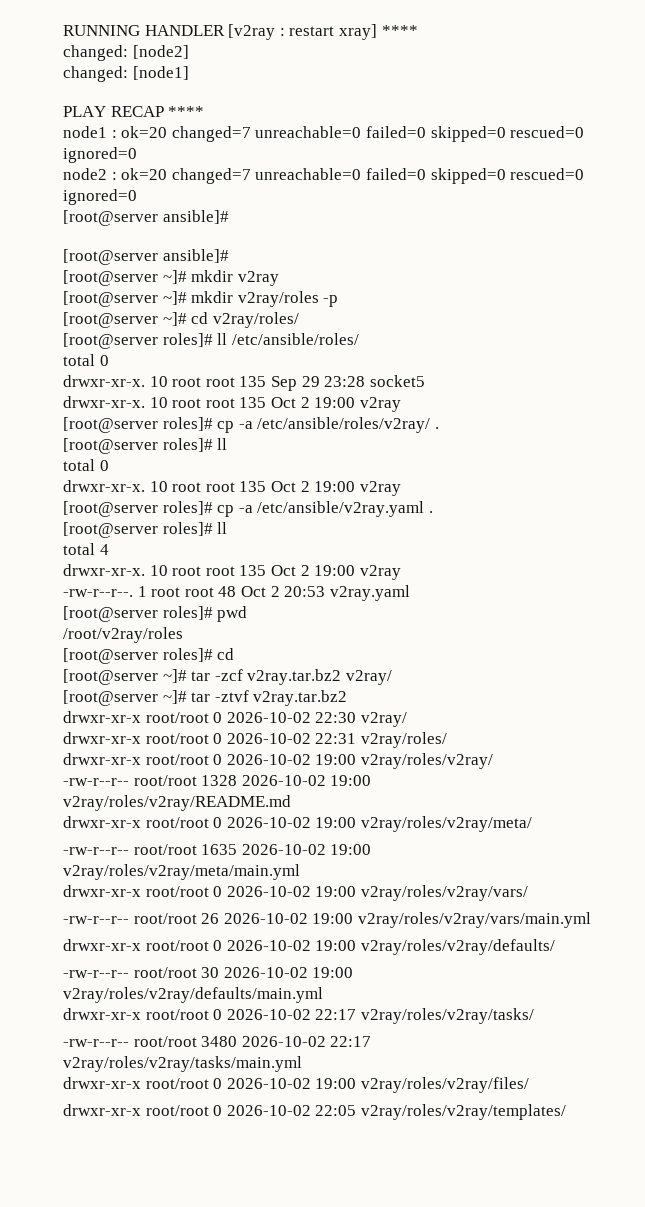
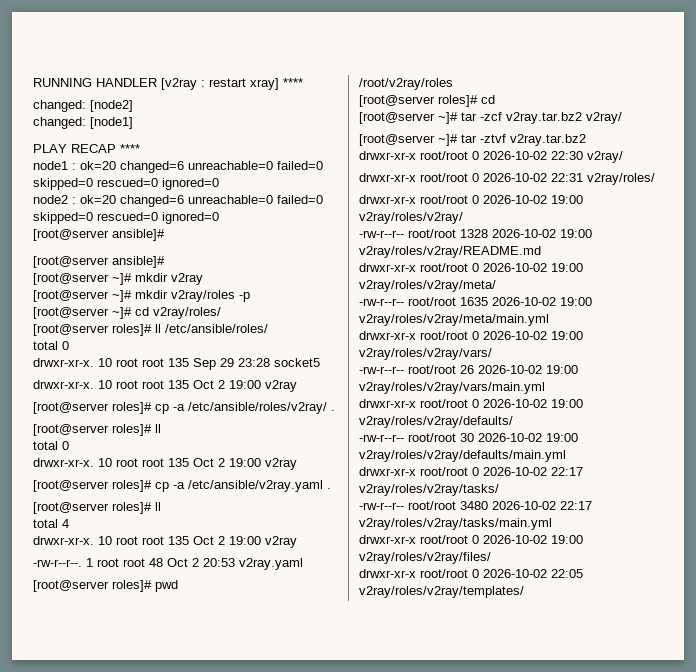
[171,126,251,142] changed=7 -> [120,161,184,173] changed=6
[171,168,251,184] changed=7 -> [120,195,184,207] changed=6

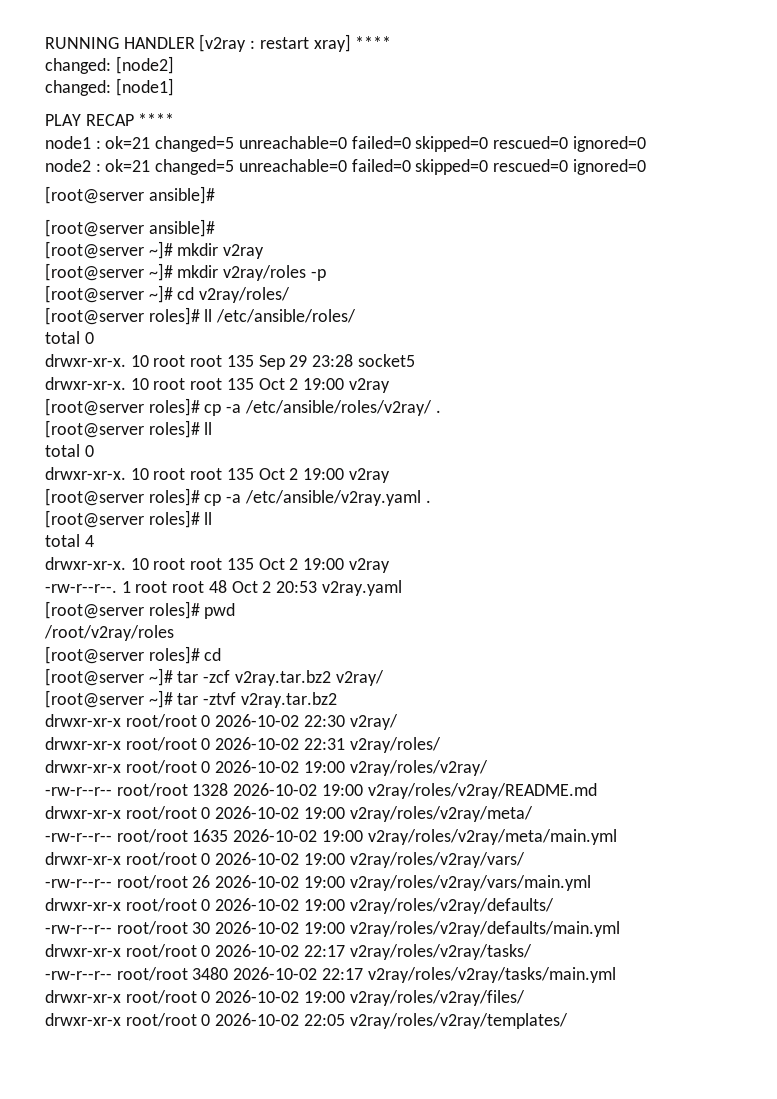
[80,161,184,173] ok=20 changed=6 -> [105,136,235,152] ok=21 changed=5
[80,195,184,207] ok=20 changed=6 -> [105,159,235,175] ok=21 changed=5

